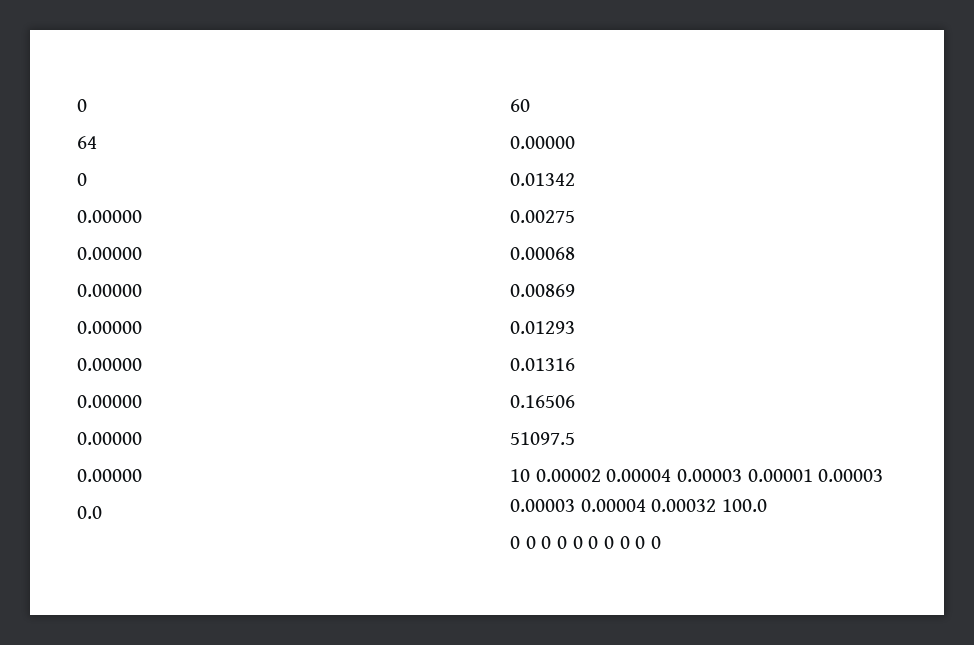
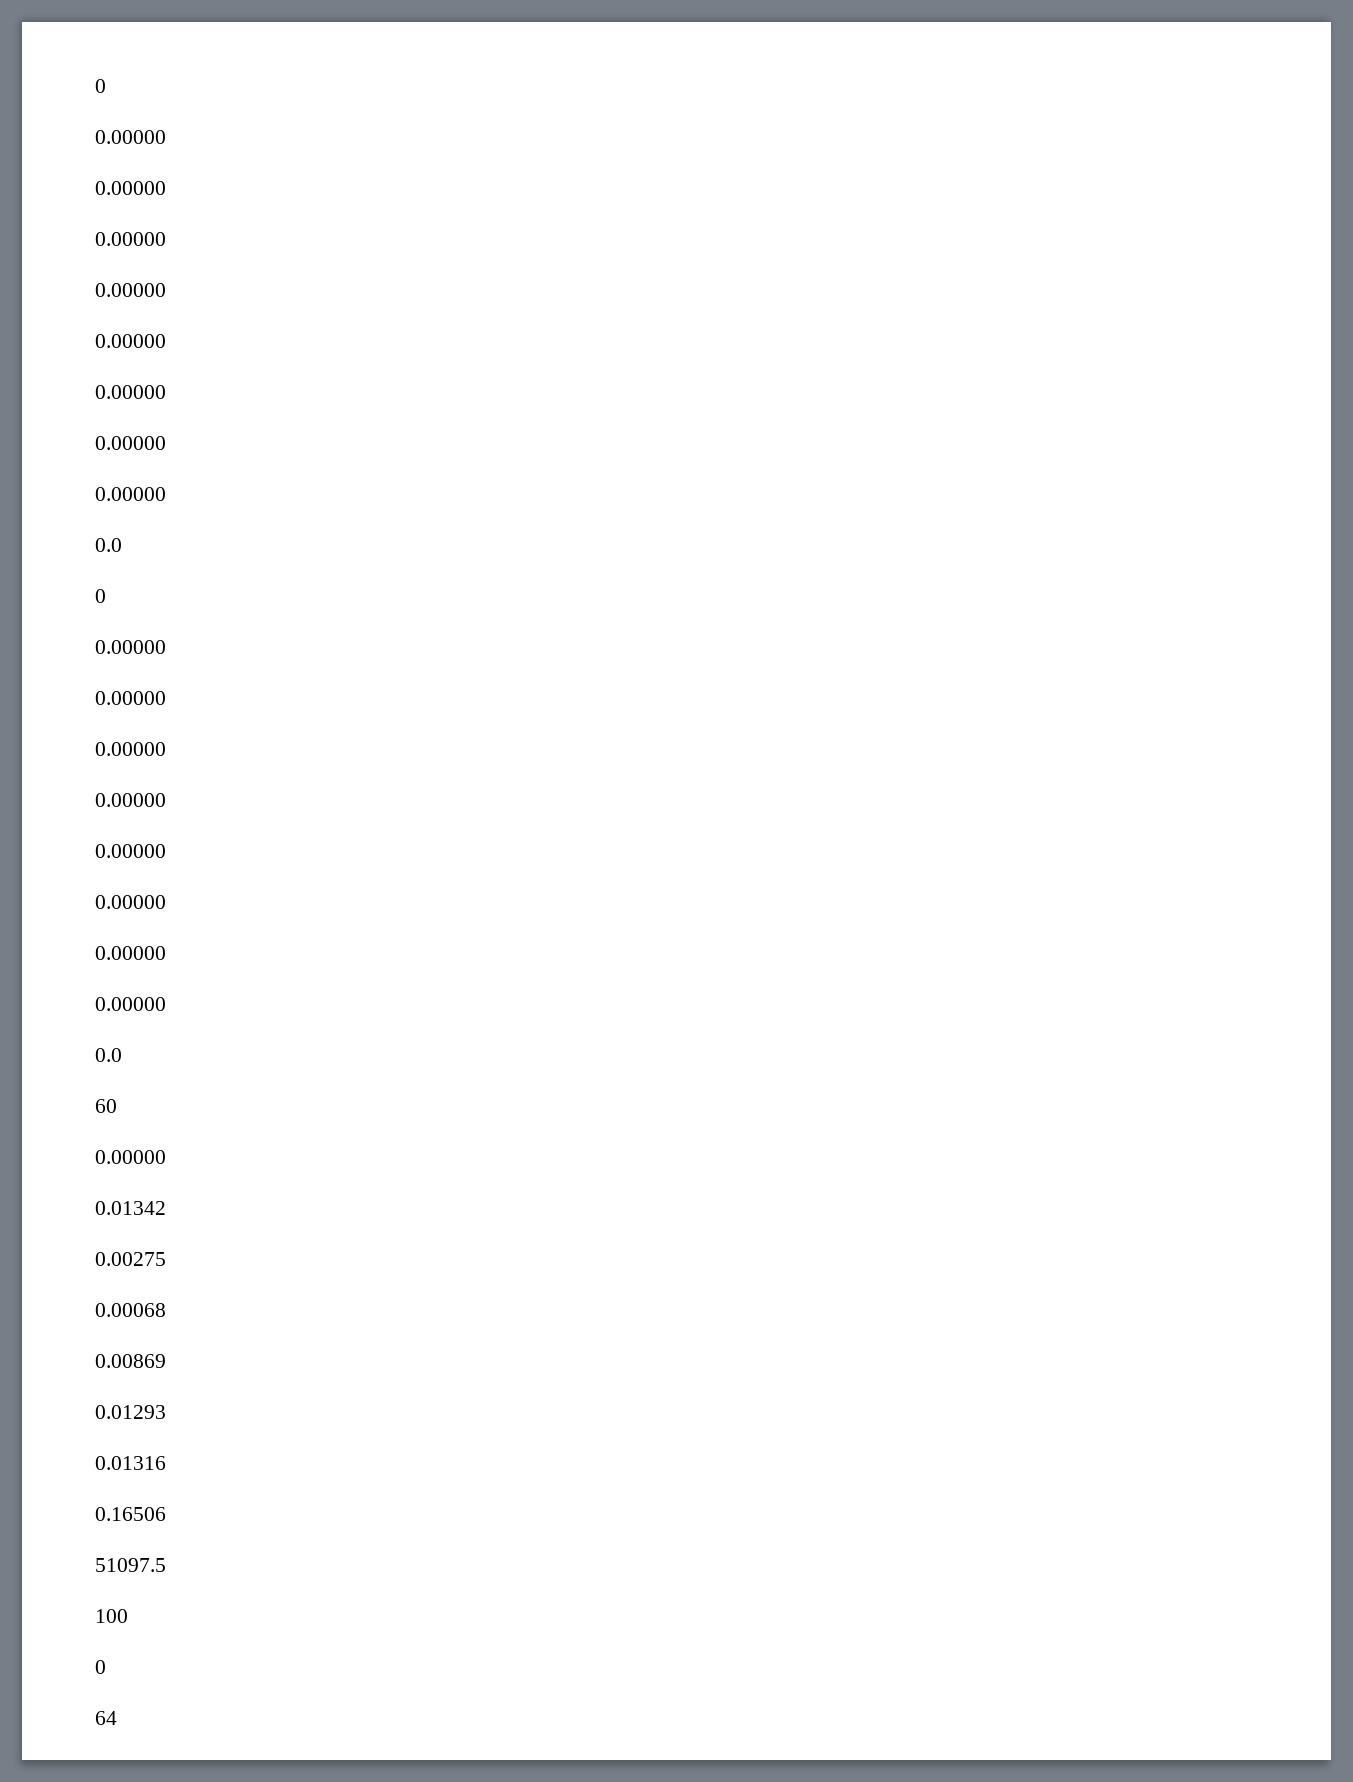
[77,99,87,112] [77,136,97,149] 0 // 64 -> [95,79,106,93] [95,130,166,144] [95,181,166,195] [95,232,166,246] [95,283,166,297] [95,334,166,348] [95,385,166,399] [95,436,166,450] [95,487,166,501] [95,538,122,552] 0 // 0.00000 // 0.00000 // 0.00000 // 0.00000 // 0.00000 // 0.00000 // 0.00000 // 0.00000 // 0.0
[510,469,884,482] [510,499,768,512] [510,536,662,549] 10 0.00002 0.00004 0.00003 0.00001 0.00003 0.00003 0.00004 0.00032 100.0 // 0 0 0 0 0 0 0 0 0 0 -> [95,1609,128,1623] [95,1660,106,1674] [95,1711,117,1725] 100 // 0 // 64

